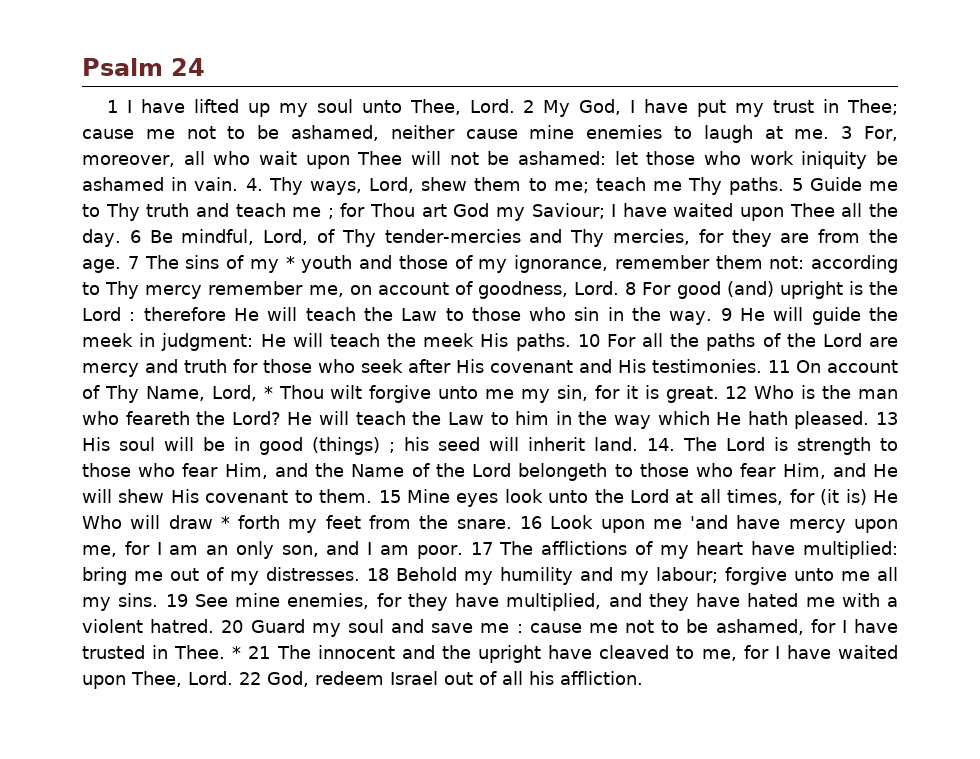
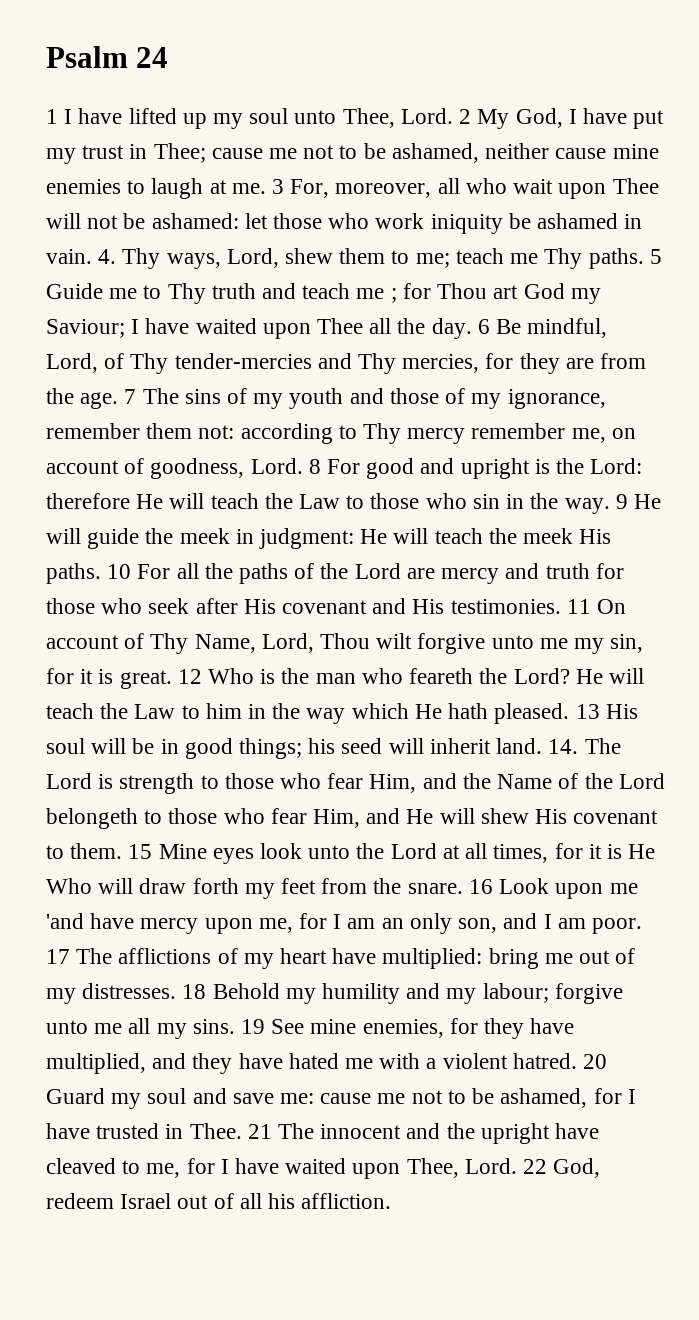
[285,256,295,269] * -> (284, 401) none
[726,281,774,297] (and) -> [420,458,455,474] and
[82,307,136,321] Lord : -> [590,458,643,474] Lord:
[263,386,273,399] * -> (314, 643) none
[312,437,395,455] (things) ; -> [239,738,303,759] things;
[820,489,867,505] (it is) -> [588,844,622,859] it is
[220,516,230,529] * -> (187, 886) none
[480,623,523,633] me : -> [280,1093,315,1104] me:
[232,646,242,659] * -> (242, 1131) none

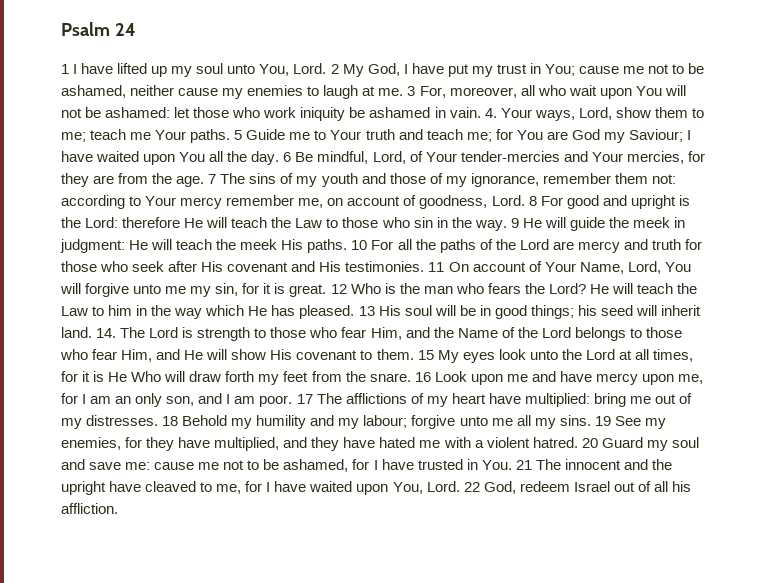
[342,108,395,128] Thee, -> [259,64,290,76] You,
[153,143,206,163] Thee; -> [544,64,575,76] You;
[612,144,659,159] mine -> [222,88,244,99] my
[612,178,659,194] Thee -> [635,86,662,96] You
[122,248,161,269] Thy -> [500,108,532,118] Your
[285,248,334,264] shew -> [615,107,651,118] show
[544,248,583,269] Thy -> [155,130,187,140] Your
[167,283,206,304] Thy -> [330,130,362,140] Your
[356,283,519,303] me ; for Thou art -> [466,129,568,142] me; for You are
[317,318,364,334] Thee -> [179,152,206,162] You
[130,353,169,374] Thy -> [425,152,457,162] Your
[358,353,397,374] Thy -> [591,152,623,162] Your
[363,423,402,444] Thy -> [145,196,177,206] Your
[150,633,189,654] Thy -> [544,262,576,272] Your
[320,633,413,649] Thou wilt -> [664,262,691,272] [60,283,81,294] You will
[409,668,474,684] feareth -> [487,283,521,294] fears
[448,703,489,719] hath -> [271,305,296,316] has
[46,808,138,829] belongeth -> [574,327,626,341] belongs
[480,808,529,824] shew -> [231,349,267,360] show
[158,844,207,859] Mine -> [437,350,459,363] My
[46,913,84,929] 'and -> [531,371,556,382] and
[310,1019,357,1034] mine -> [644,418,666,429] my
[189,1123,242,1139] Thee. -> [481,460,512,470] You.
[406,1158,459,1178] Thee, -> [392,482,423,494] You,

